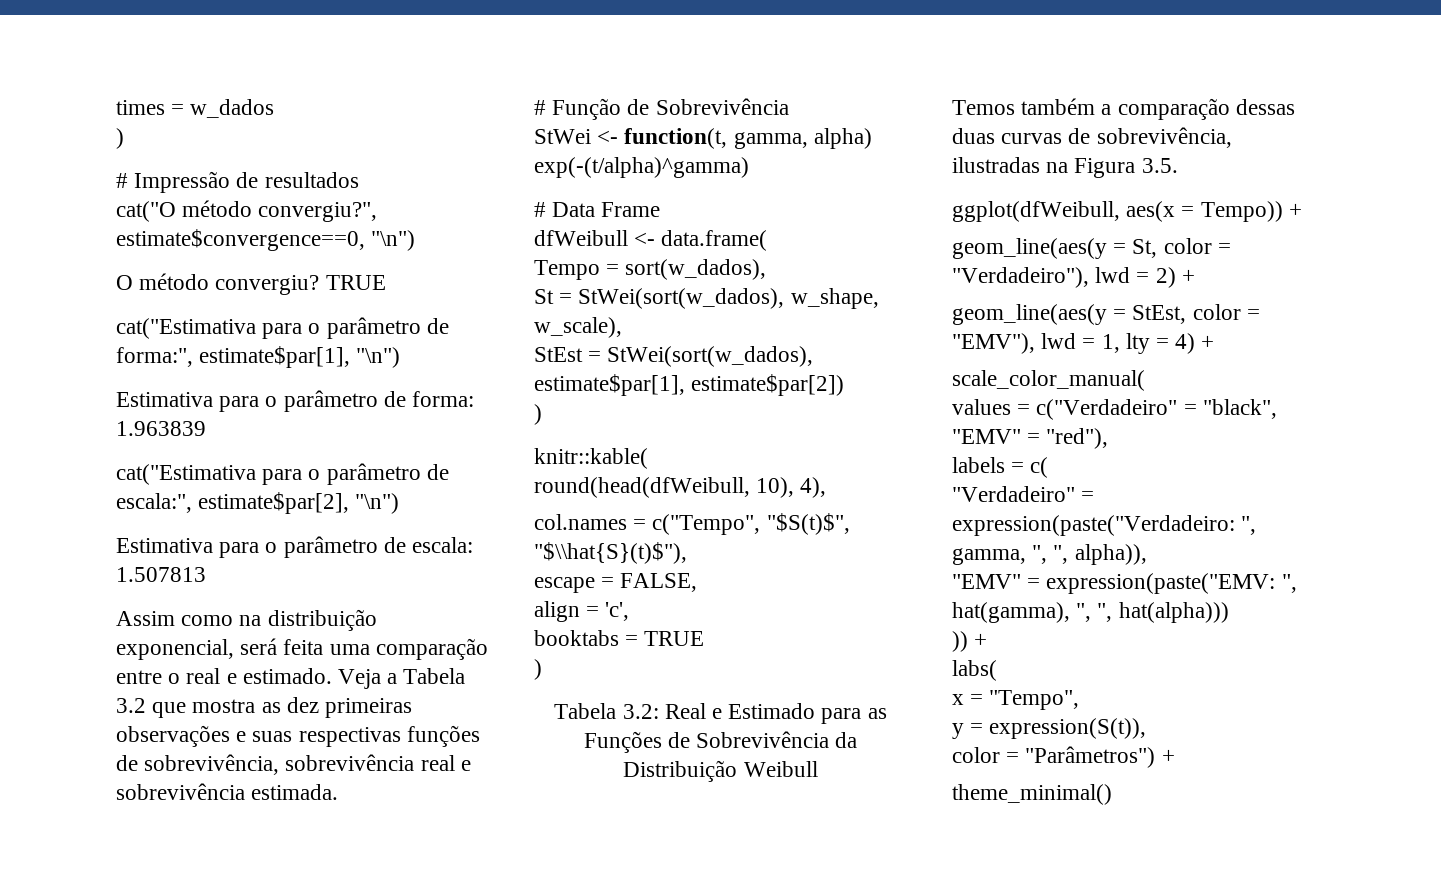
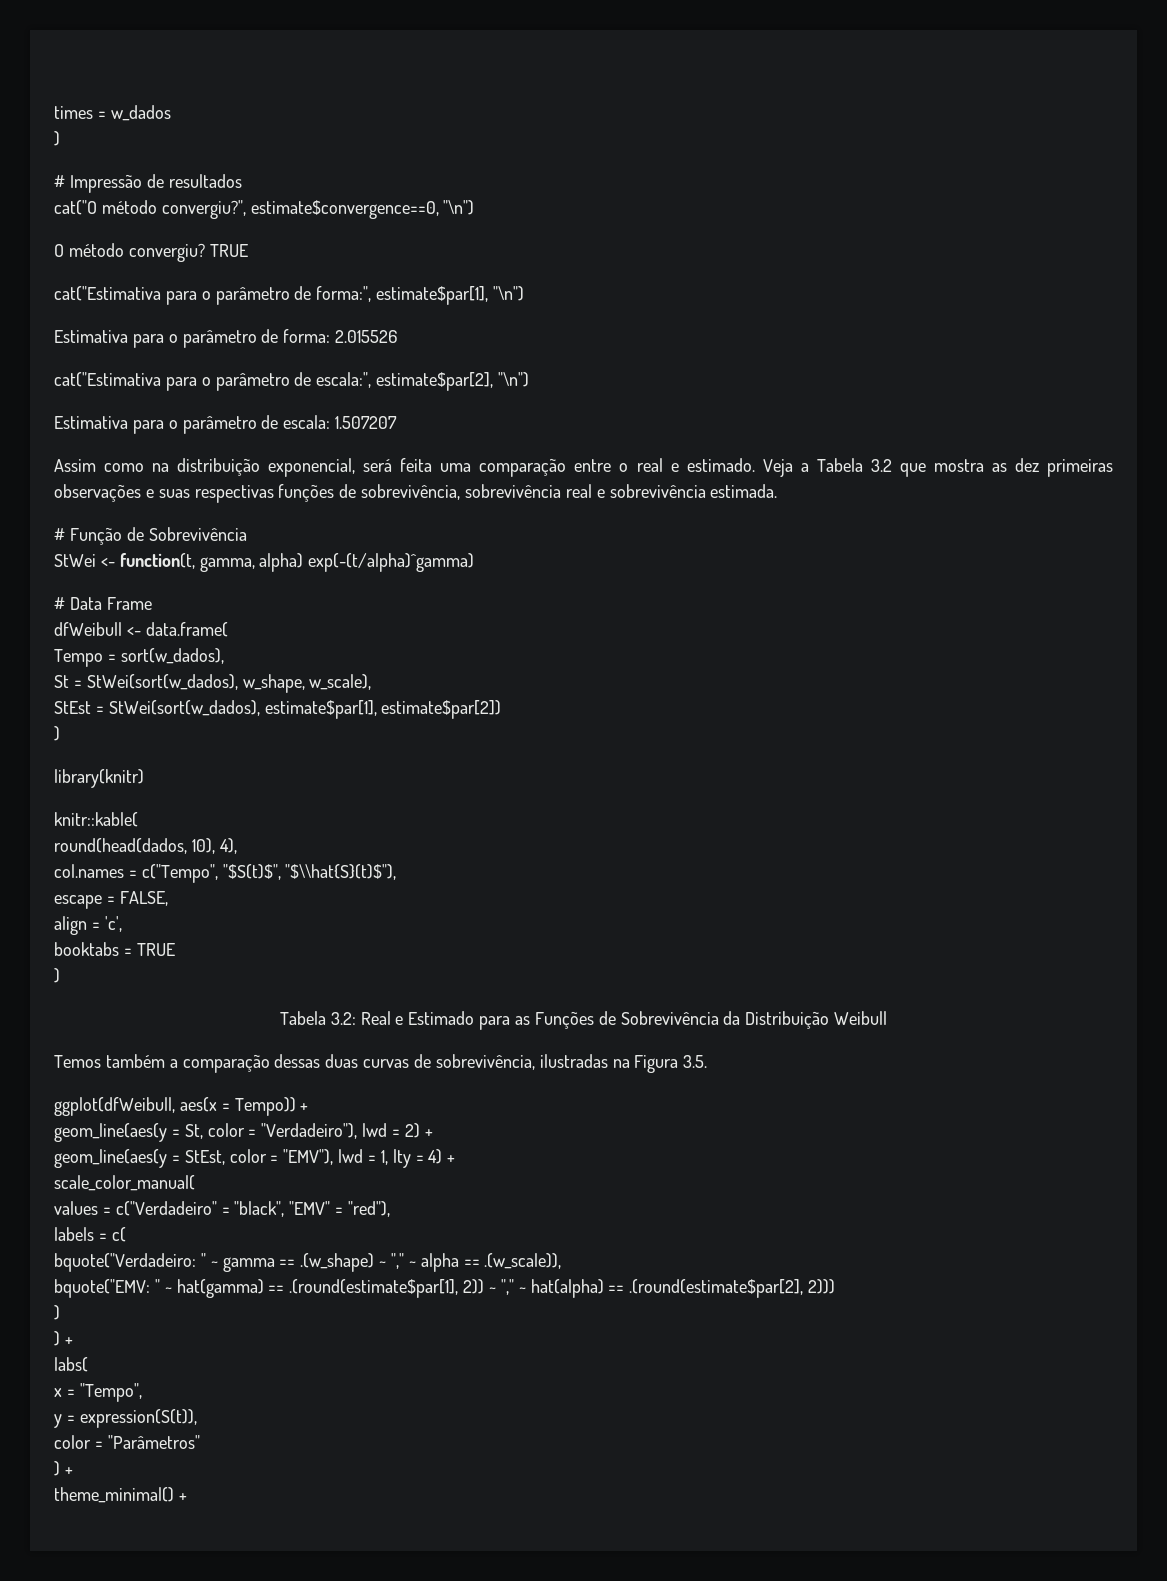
[116,421,206,436] 1.963839 -> [335,330,398,343] 2.015526
[116,567,206,582] 1.507813 -> [335,416,398,429] 1.507207
(542, 414) none -> [54,769,144,788] // library(knitr)
[534,477,750,498] round(head(dfWeibull, -> [54,838,187,854] round(head(dados,
[952,486,1095,502] [952,515,1257,536] [952,544,1147,565] [952,573,1297,594] [952,602,1229,623] [952,631,968,652] "Verdadeiro" = expression(paste("Verdadeiro: ", gamma, ", ", alpha)), // "EMV" = expression(paste("EMV: ", hat(gamma), ", ", hat(alpha))) // )) -> [54,1253,562,1272] [54,1279,836,1298] [54,1305,60,1320] [54,1331,60,1346] bquote("Verdadeiro: " ~ gamma == .(w_shape) ~ "," ~ alpha == .(w_scale)), // bquote("EMV: " ~ hat(gamma) == .(round(estimate$par[1], 2)) ~ "," ~ hat(alpha) == .(round(estimate$par[2], 2))) // ) // )
[1025,746,1156,768] "Parâmetros") -> [107,1435,200,1449] [54,1461,60,1476] "Parâmetros" // )
(1112, 794) none -> [178,1493,187,1501] +

